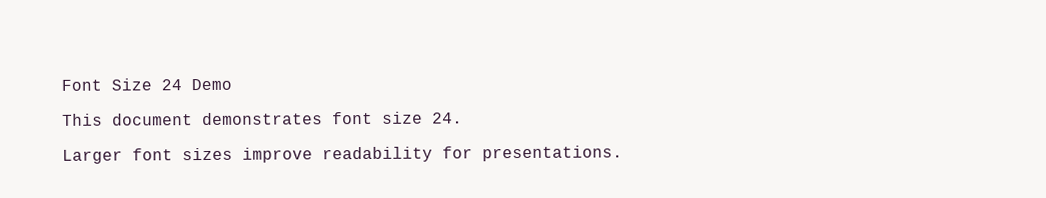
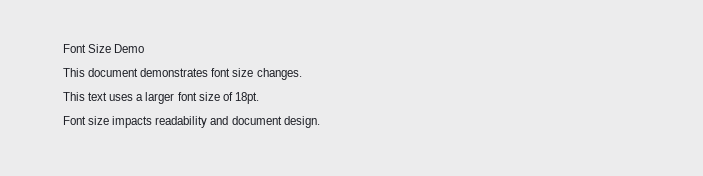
[161,79,182,91] 24 -> (112, 48) none
[432,112,463,124] [62,145,623,164] 24. // Larger font sizes improve readability for presentations. -> [256,68,302,80] [63,92,259,104] [63,116,320,128] changes. // This text uses a larger font size of 18pt. // Font size impacts readability and document design.

